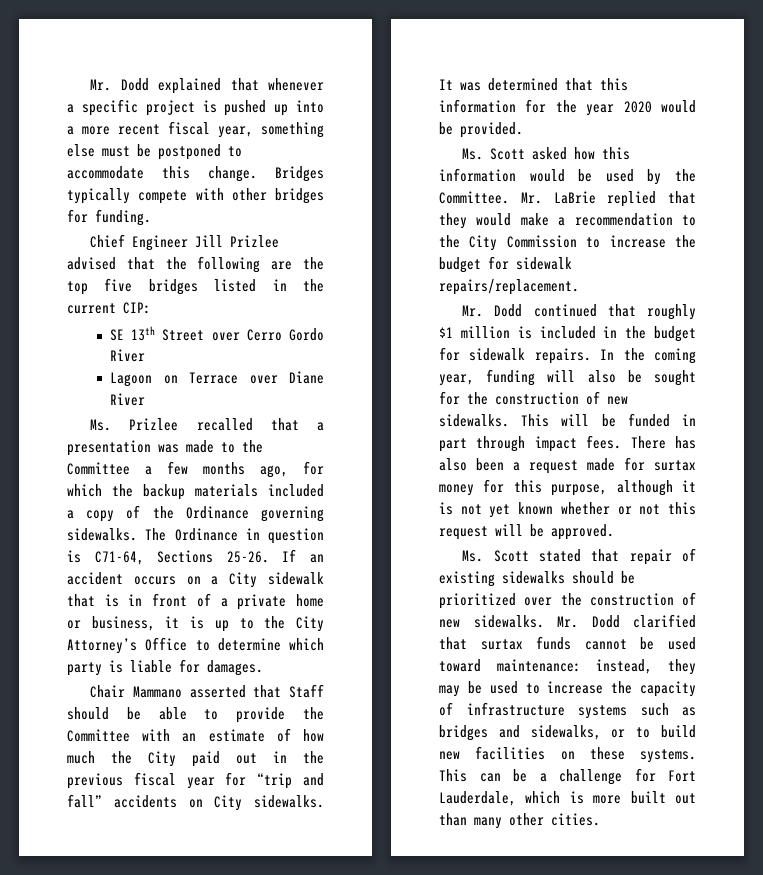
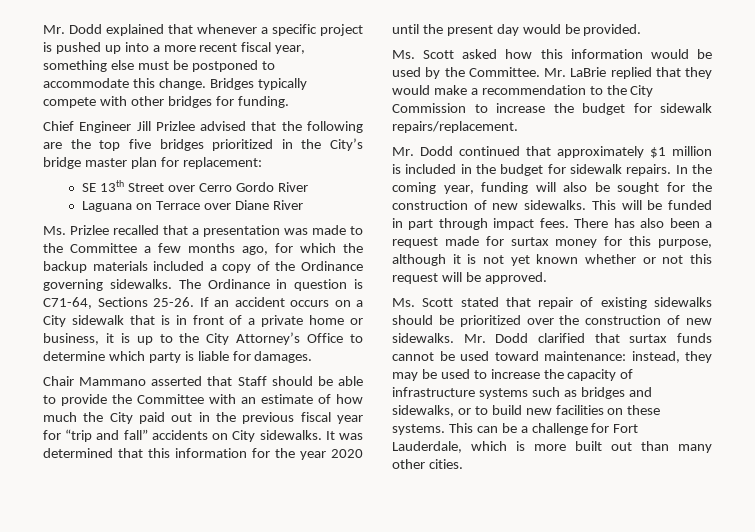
[214,279,324,292] [67,302,151,314] listed in the current CIP: -> [212,138,363,151] [43,157,262,169] prioritized in the City’s bridge master plan for replacement:
[110,372,153,387] Lagoon -> [82,201,133,212] Laguana
(652, 107) none -> [392,24,519,36] until the present day
[647,304,696,320] roughly -> [557,146,644,158] approximately

